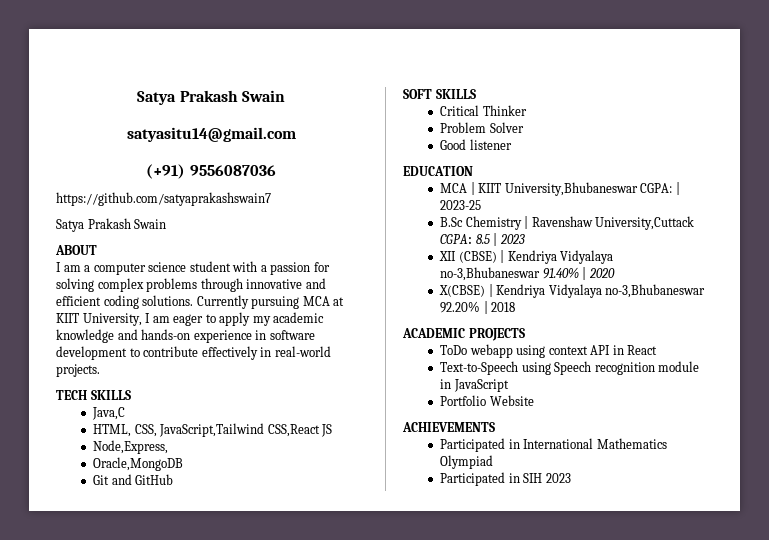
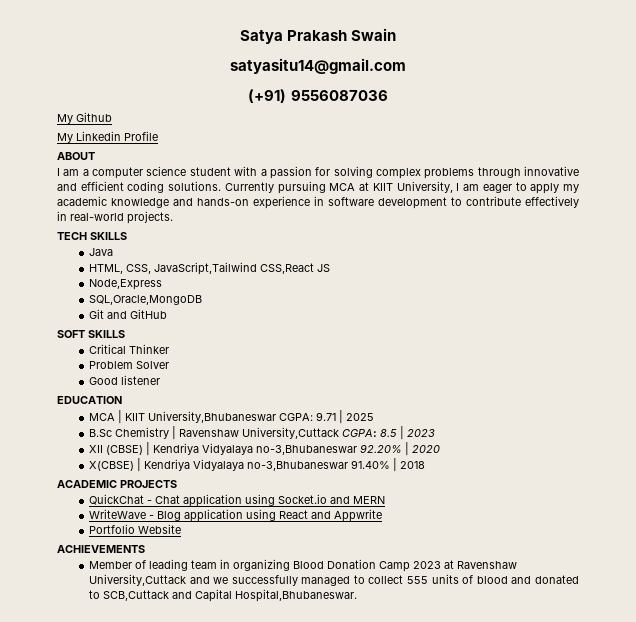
[56,192,271,206] [56,218,167,232] https://github.com/satyaprakashswain7 // Satya Prakash Swain -> [57,112,112,124] [57,131,158,143] My Github // My Linkedin Profile
[92,407,126,420] Java,C -> [88,248,113,256] Java
[93,440,169,454] [93,457,184,471] Node,Express, // Oracle,MongoDB -> [88,279,162,290] [88,295,202,305] Node,Express // SQL,Oracle,MongoDB
[675,182,680,195] [440,200,482,210] | 2023-25 -> [315,410,374,424] 9.71 | 2025
[542,267,579,279] 91.40% -> [359,444,402,453] 92.20%
[440,301,481,313] 92.20% -> [350,460,390,469] 91.40%
[440,344,658,358] [440,361,700,375] [440,379,509,392] [440,395,534,406] [402,422,495,432] [440,438,667,452] [440,455,494,469] [440,472,571,486] ToDo webapp using context API in React // Text-to-Speech using Speech recognition module in JavaScript // Portfolio Website // ACHIEVEMENTS // Participated in International Mathematics Olympiad // Participated in SIH 2023 -> [88,494,385,507] [88,509,382,522] [88,524,181,534] [57,545,145,553] [88,559,517,572] [88,574,580,586] [88,589,357,602] QuickChat - Chat application using Socket.io and MERN // WriteWave - Blog application using React and Appwrite // Portfolio Website // ACHIEVEMENTS // Member of leading team in organizing Blood Donation Camp 2023 at Ravenshaw University,Cuttack and we successfully managed to collect 555 units of blood and donated to SCB,Cuttack and Capital Hospital,Bhubaneswar.

